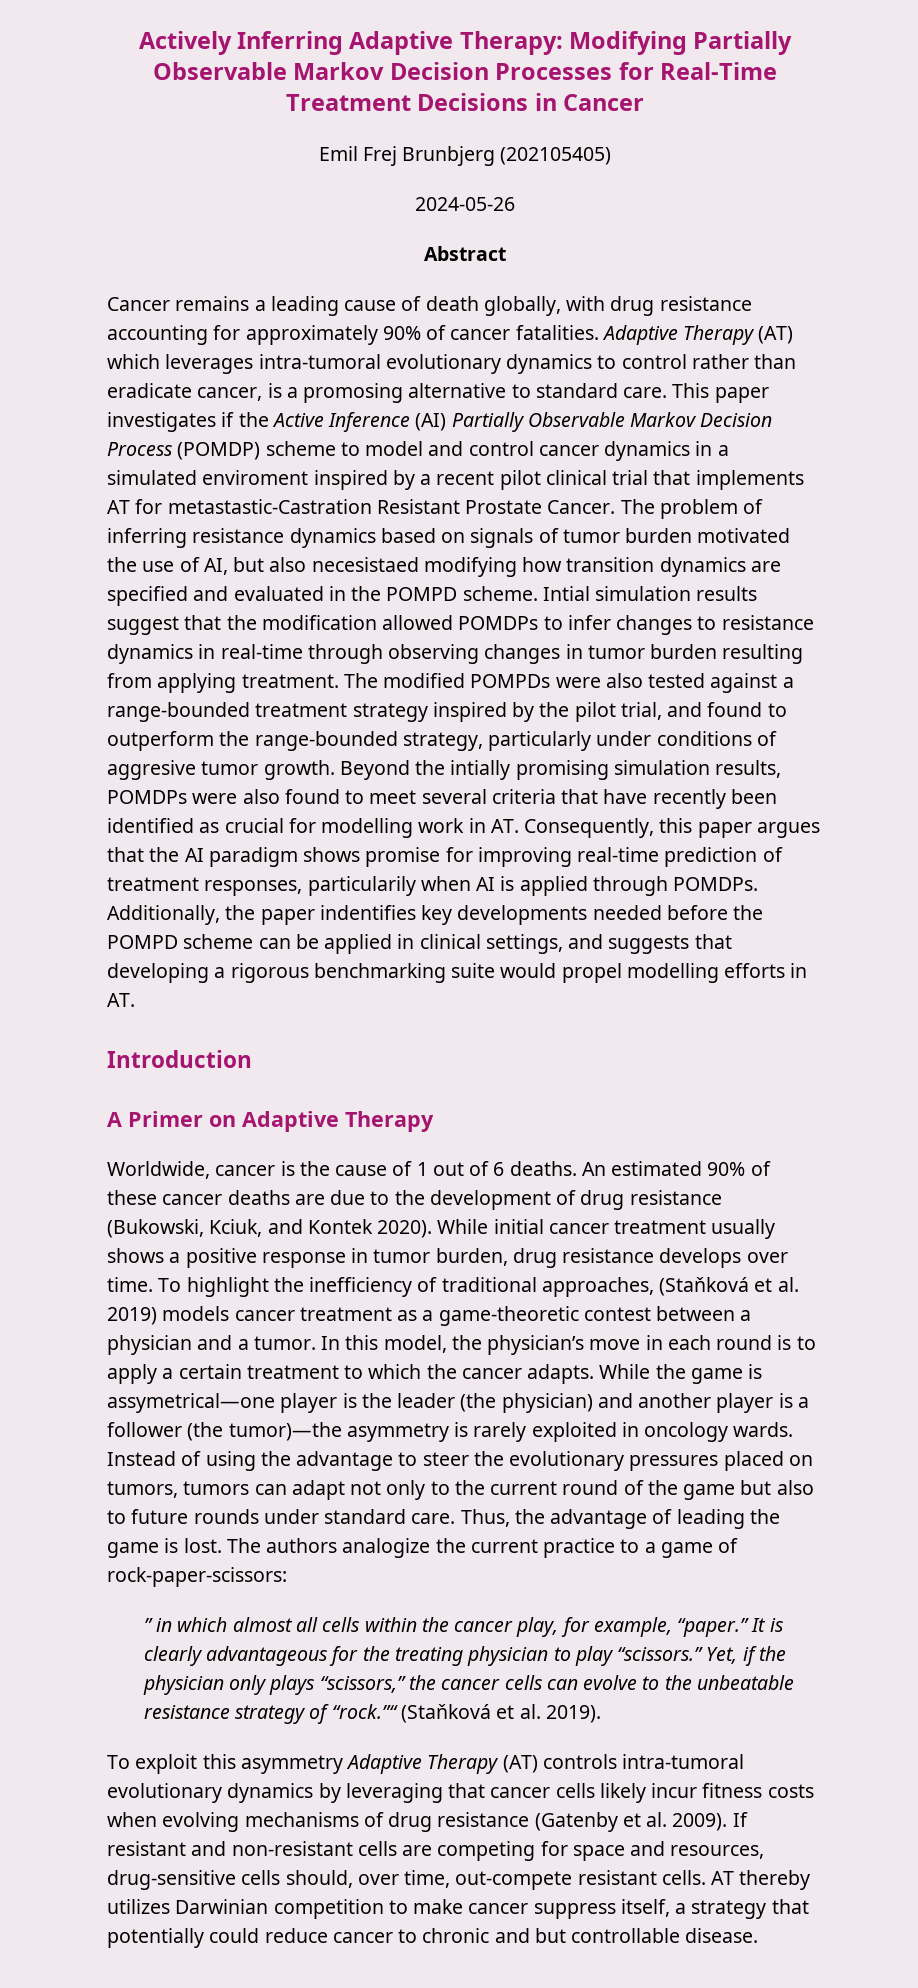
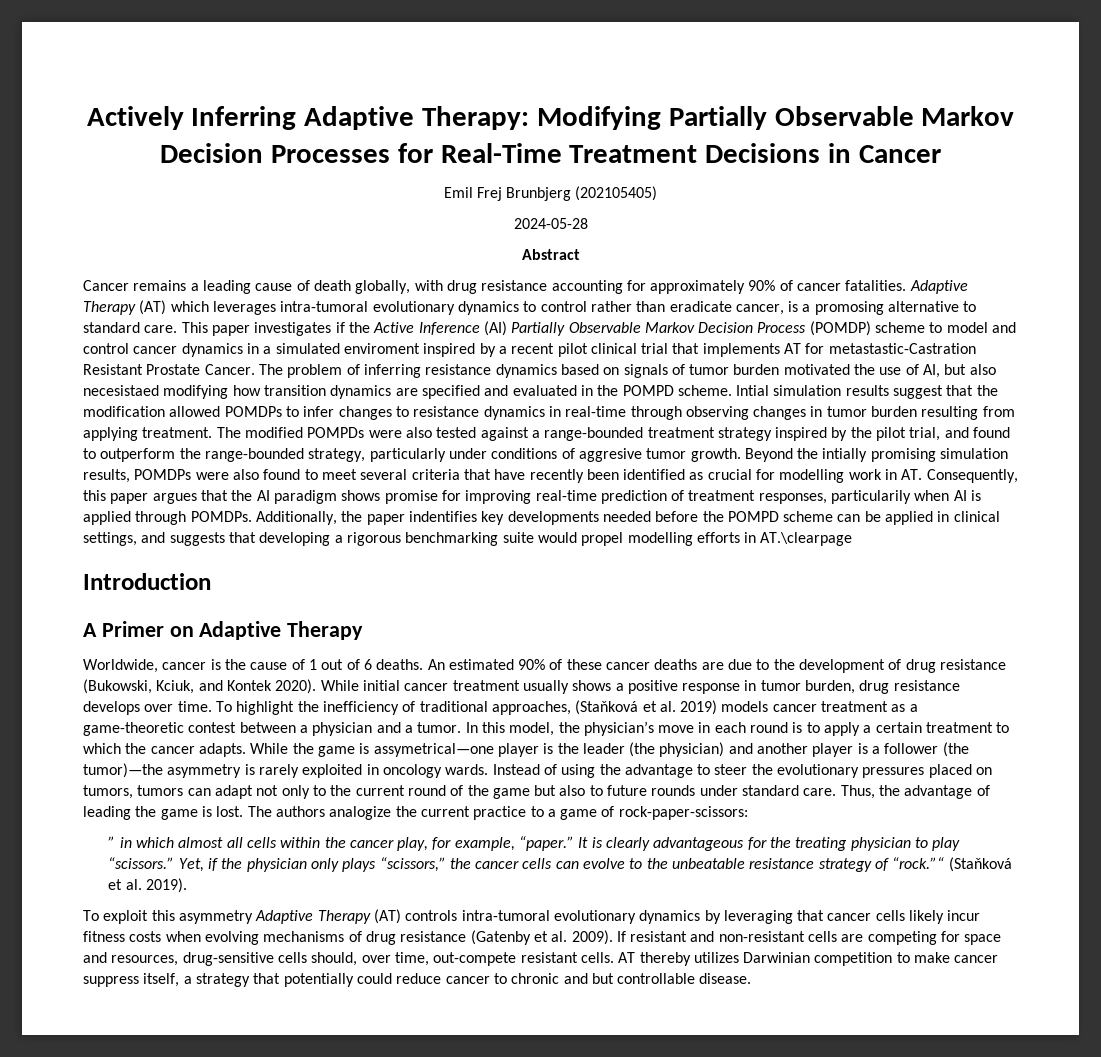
[415,197,515,211] 2024-05-26 -> [513,218,588,229] 2024-05-28
[107,993,135,1007] AT. -> [760,532,853,546] AT.\clearpage

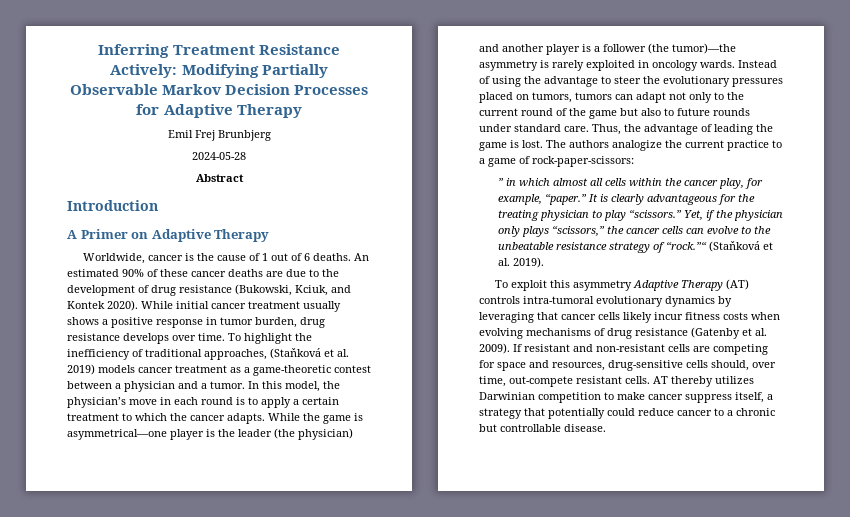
[86,106,530,130] Actively Inferring Adaptive Therapy: -> [98,44,340,58] [110,64,178,78] Inferring Treatment Resistance Actively:
[440,143,941,163] Real-Time Treatment Decisions in Cancer -> [163,104,302,118] Adaptive Therapy
[575,186,658,201] (202105405) -> (271, 135) none
[83,280,968,294] [83,300,977,315] [83,321,1017,336] [83,343,976,357] [83,364,996,378] [83,385,998,399] [83,406,1015,420] [83,427,1011,441] [83,448,1009,462] [83,469,1018,483] [83,490,982,504] [83,511,1000,525] [83,532,853,546] // Cancer remains a leading cause of death globally, with drug resistance accounting for approximately 90% of cancer fatalities. Adaptive Therapy (AT) which leverages intra-tumoral evolutionary dynamics to control rather than eradicate cancer, is a promosing alternative to standard care. This paper investigates if the Active Inference (AI) Partially Observable Markov Decision Process (POMDP) scheme to model and control cancer dynamics in a simulated enviroment inspired by a recent pilot clinical trial that implements AT for metastastic-Castration Resistant Prostate Cancer. The problem of inferring resistance dynamics based on signals of tumor burden motivated the use of AI, but also necesistaed modifying how transition dynamics are specified and evaluated in the POMPD scheme. Intial simulation results suggest that the modification allowed POMDPs to infer changes to resistance dynamics in real-time through observing changes in tumor burden resulting from applying treatment. The modified POMPDs were also tested against a range-bounded treatment strategy inspired by the pilot trial, and found to outperform the range-bounded strategy, particularly under conditions of aggresive tumor growth. Beyond the intially promising simulation results, POMDPs were also found to meet several criteria that have recently been identified as crucial for modelling work in AT. Consequently, this paper argues that the AI paradigm shows promise for improving real-time prediction of treatment responses, particularily when AI is applied through POMDPs. Additionally, the paper indentifies key developments needed before the POMPD scheme can be applied in clinical settings, and suggests that developing a rigorous benchmarking suite would propel modelling efforts in AT.\clearpage -> (244, 178) none
[373,743,494,757] assymetrical—one -> [67,429,167,440] asymmetrical—one
[511,973,588,984] chronic and -> [727,408,775,416] a chronic

